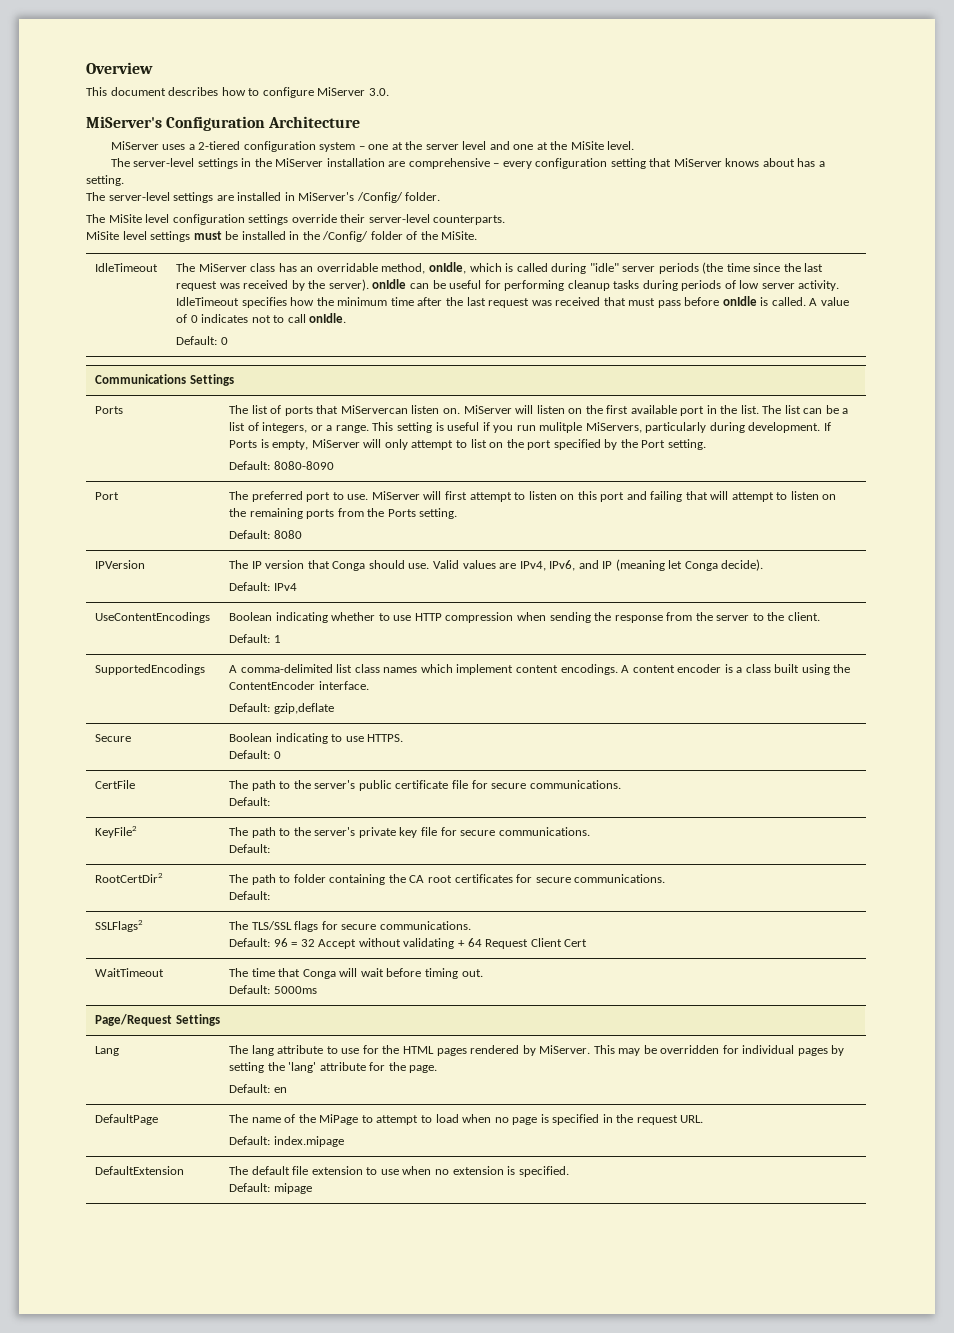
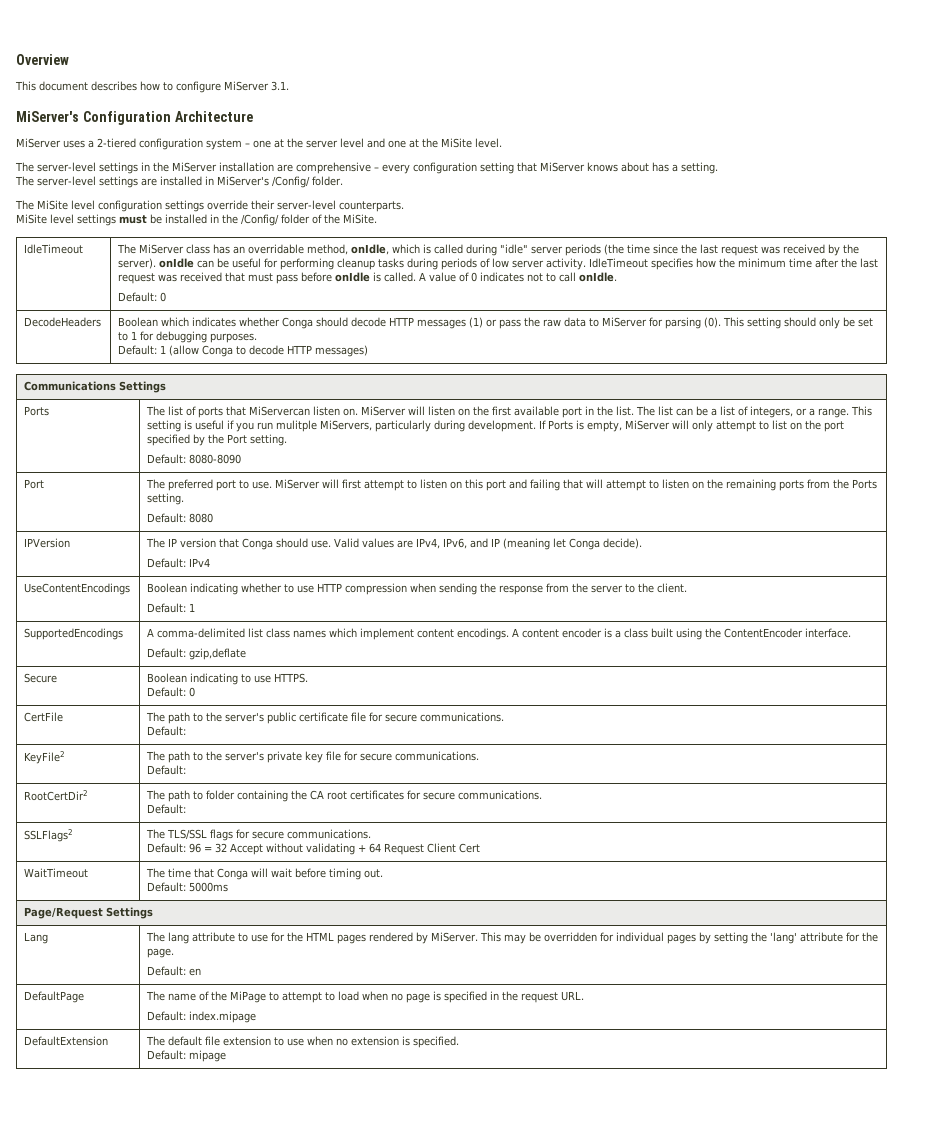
[368,88,389,96] 3.0. -> [271,81,289,91] 3.1.
(228, 341) none -> [24,317,102,327] [118,317,874,329] [118,331,258,343] [118,345,369,357] // DecodeHeaders | Boolean which indicates whether Conga should decode HTTP messages (1) or pass the raw data to MiServer for parsing (0). This setting should only be set to 1 for debugging purposes. // Default: 1 (allow Conga to decode HTTP messages)

